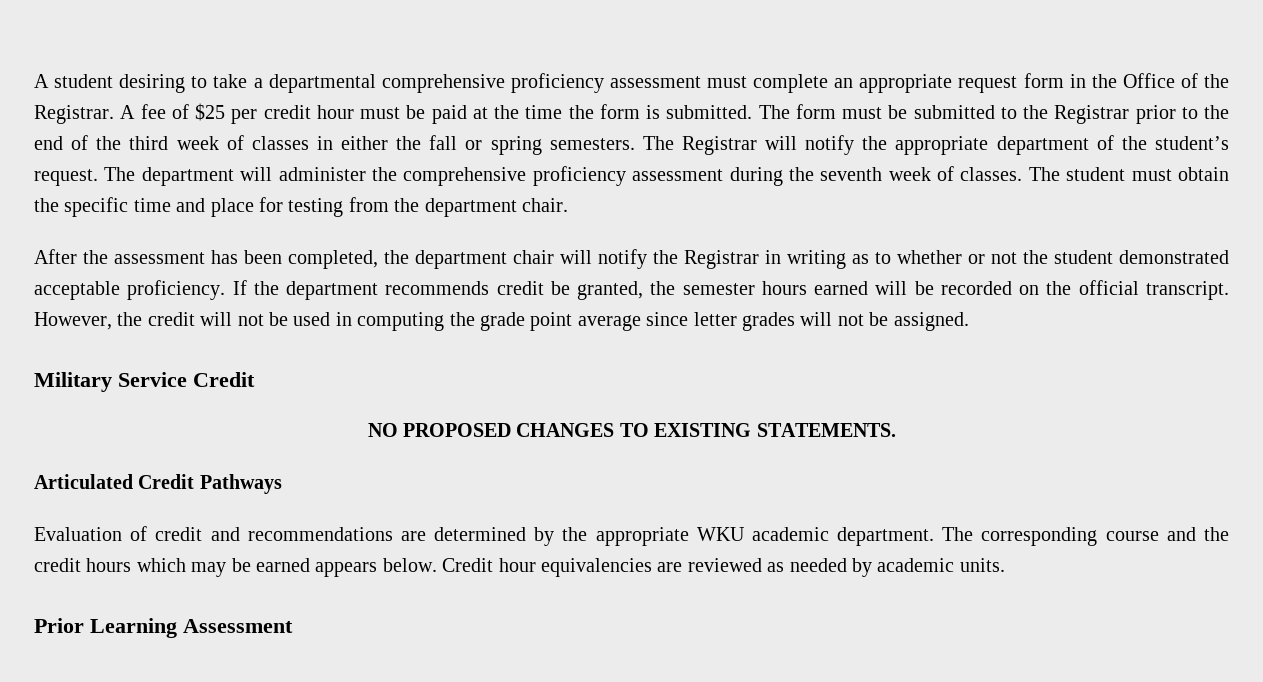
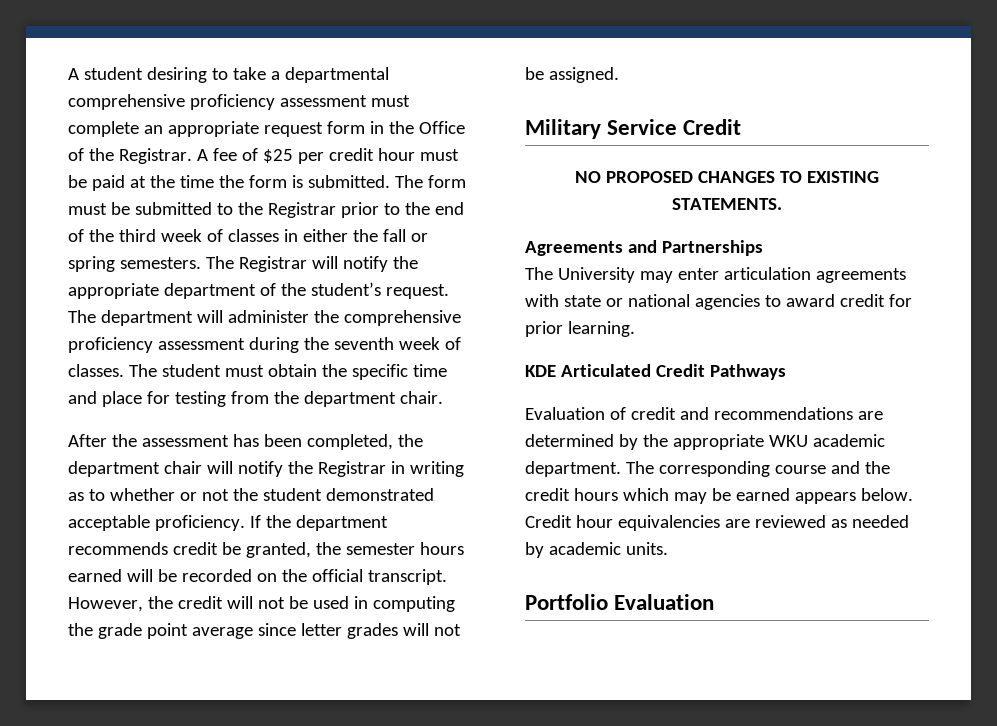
(896, 430) none -> [525,240,763,256] [525,267,906,283] [525,294,912,310] [525,321,635,337] [525,365,556,377] Agreements and Partnerships // The University may enter articulation agreements with state or national agencies to award credit for prior learning. // KDE
[34,618,293,638] Prior Learning Assessment -> [525,594,715,610] Portfolio Evaluation

